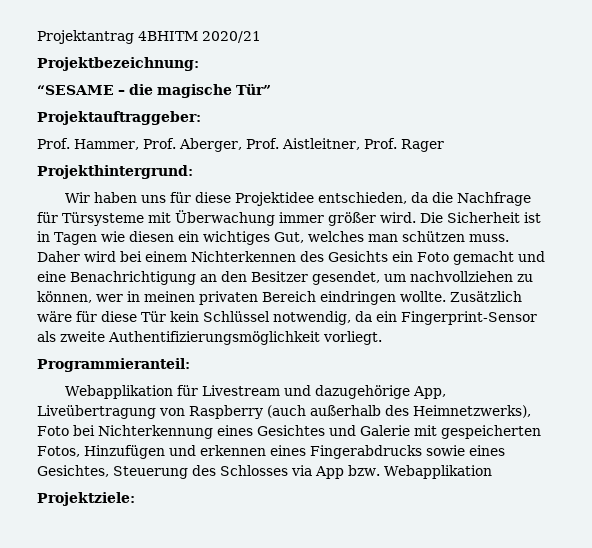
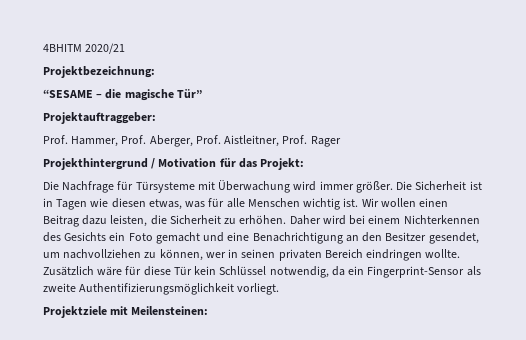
[37,30,134,44] Projektantrag -> (43, 48) none
[37,165,193,179] [64,192,453,206] Projekthintergrund: // Wir haben uns für diese Projektidee entschieden, da die -> [43,158,305,170] [43,181,59,190] Projekthintergrund / Motivation für das Projekt: // Die
[279,212,416,226] immer größer wird. -> [293,181,393,193] wird immer größer.
[177,231,509,245] ein wichtiges Gut, welches man schützen muss. -> [148,198,449,210] [43,215,287,227] etwas, was für alle Menschen wichtig ist. Wir wollen einen Beitrag dazu leisten, die Sicherheit zu erhöhen.
[144,291,195,302] meinen -> [241,249,276,258] seinen
[37,358,190,372] [64,385,446,399] [37,405,531,419] [37,425,541,439] [37,445,505,459] [37,465,492,479] [37,492,135,506] Programmieranteil: // Webapplikation für Livestream und dazugehörige App, Liveübertragung von Raspberry (auch außerhalb des Heimnetzwerks), Foto bei Nichterkennung eines Gesichtes und Galerie mit gespeicherten Fotos, Hinzufügen und erkennen eines Fingerabdrucks sowie eines Gesichtes, Steuerung des Schlosses via App bzw. Webapplikation // Projektziele: -> [43,306,209,318] Projektziele mit Meilensteinen:

